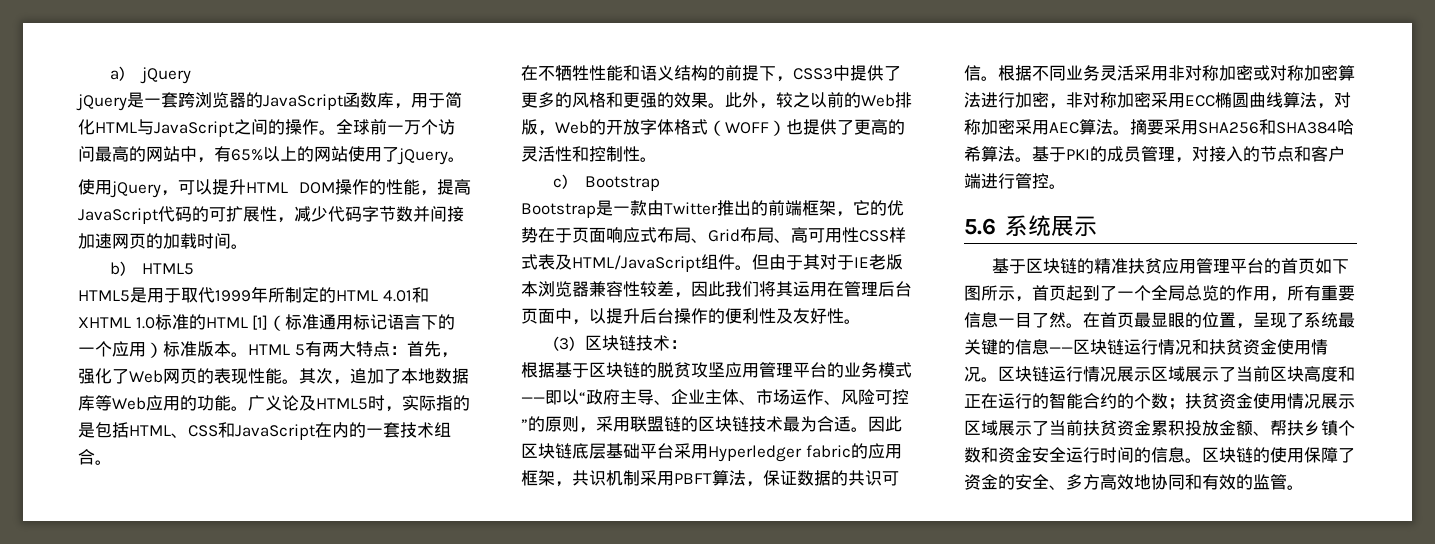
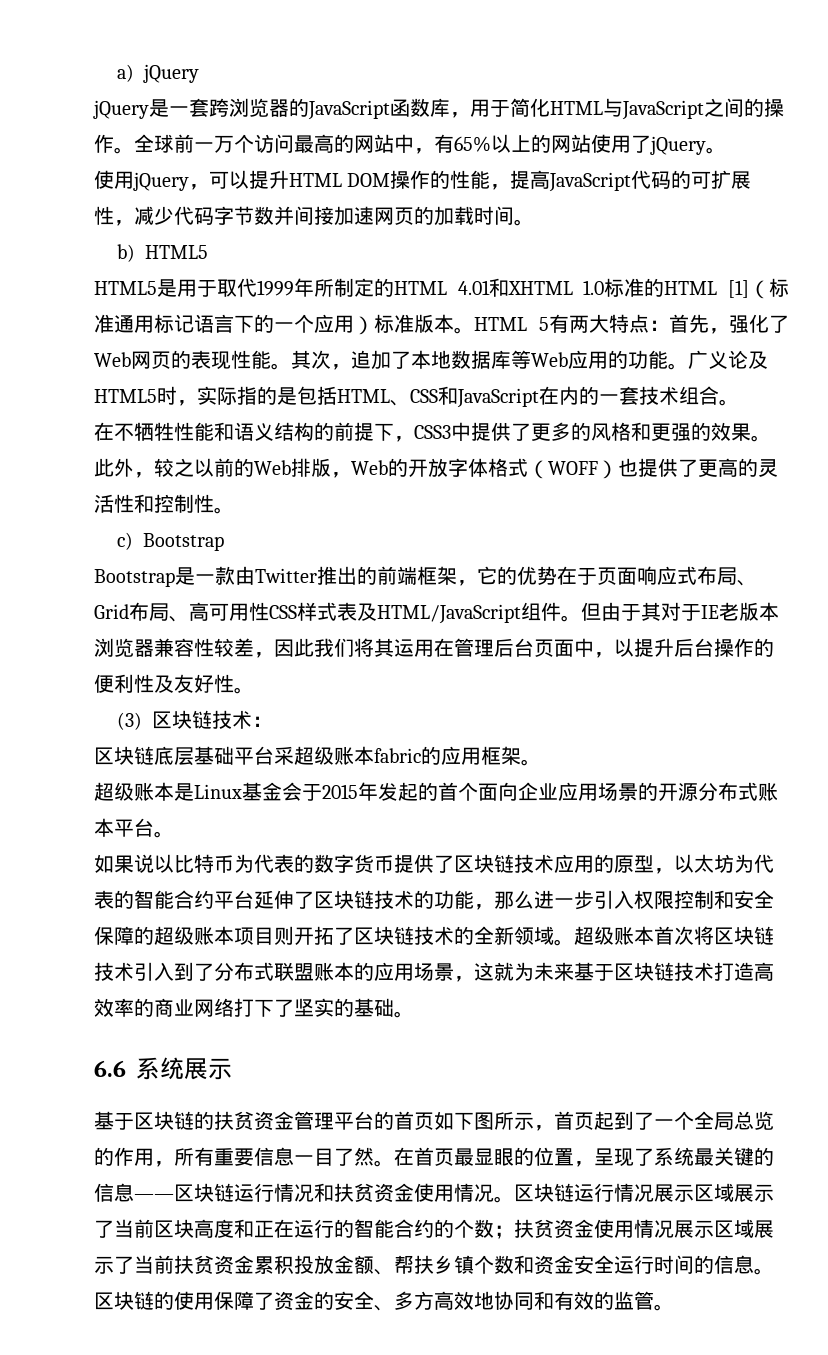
[521,362,912,378] [521,389,909,405] [521,416,902,433] 根据基于区块链的脱贫攻坚应用管理平台的业务模式——即以“政府主导、企业主体、市场运作、风险可控”的原则，采用联盟链的区块链技术最为合适。因此 -> (273, 721) none
[691,444,802,462] 用Hyperledger -> [294,746,374,765] 超级账本
[555,470,899,487] [964,65,1355,81] [964,92,1351,109] [964,119,1354,135] [964,146,1345,163] [964,173,1066,189] [964,218,996,235] ，共识机制采用PBFT算法，保证数据的共识可信。根据不同业务灵活采用非对称加密或对称加密算法进行加密，非对称加密采用ECC椭圆曲线算法，对称加密采用AEC算法。摘要采用SHA256和SHA384哈希算法。基于PKI的成员管理，对接入的节点和客户端进行管控。 // 5.6 -> [521,759,541,766] [94,782,778,801] [94,818,174,838] [94,854,774,874] [94,890,774,910] [94,926,774,946] [94,962,774,982] [94,998,414,1018] [94,1060,126,1077] 。 // 超级账本是Linux基金会于2015年发起的首个面向企业应用场景的开源分布式账本平台。 // 如果说以比特币为代表的数字货币提供了区块链技术应用的原型，以太坊为代表的智能合约平台延伸了区块链技术的功能，那么进一步引入权限控制和安全保障的超级账本项目则开拓了区块链技术的全新领域。超级账本首次将区块链技术引入到了分布式联盟账本的应用场景，这就为未来基于区块链技术打造高效率的商业网络打下了坚实的基础。 // 6.6
[1094,258,1197,274] 精准扶贫应用 -> [214,1111,294,1131] 扶贫资金

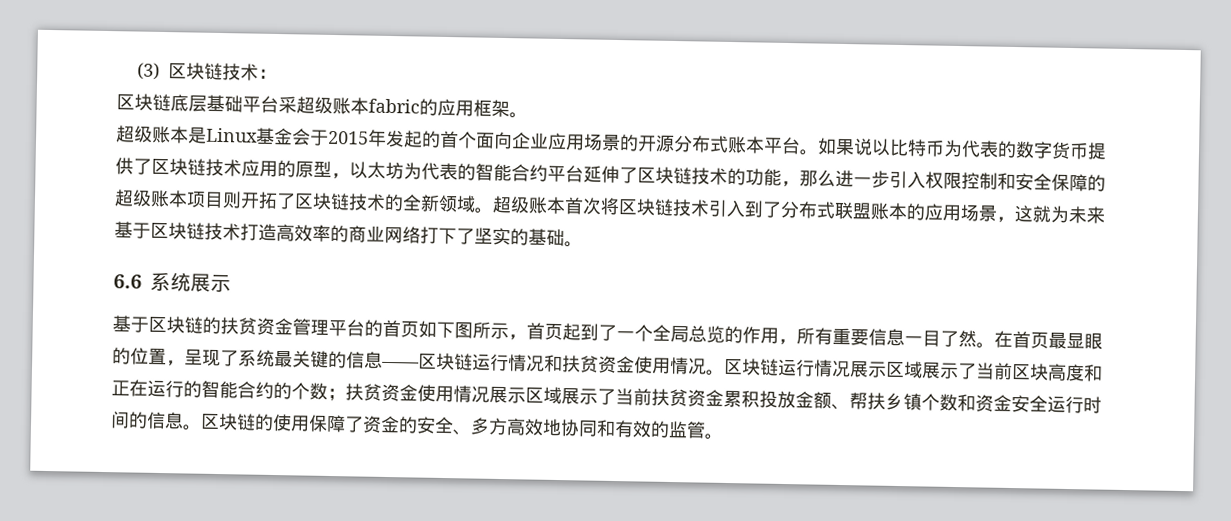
[117,64,200,83] [93,98,784,120] [94,134,726,155] [94,170,752,192] [94,206,534,226] [117,244,209,262] [94,278,789,299] [94,314,789,335] [94,350,768,370] [94,386,739,408] [94,422,771,442] [94,458,778,479] [94,494,234,514] [117,532,225,551] [94,566,757,587] [94,602,779,624] [94,638,774,658] [94,674,254,694] a) jQuery // jQuery是一套跨浏览器的JavaScript函数库，用于简化HTML与JavaScript之间的操作。全球前一万个访问最高的网站中，有65%以上的网站使用了jQuery。 // 使用jQuery，可以提升HTML DOM操作的性能，提高JavaScript代码的可扩展性，减少代码字节数并间接加速网页的加载时间。 // b) HTML5 // HTML5是用于取代1999年所制定的HTML 4.01和XHTML 1.0标准的HTML [1]（标准通用标记语言下的一个应用）标准版本。HTML 5有两大特点：首先，强化了Web网页的表现性能。其次，追加了本地数据库等Web应用的功能。广义论及HTML5时，实际指的是包括HTML、CSS和JavaScript在内的一套技术组合。 // 在不牺牲性能和语义结构的前提下，CSS3中提供了更多的风格和更强的效果。此外，较之以前的Web排版，Web的开放字体格式（WOFF）也提供了更高的灵活性和控制性。 // c) Bootstrap // Bootstrap是一款由Twitter推出的前端框架，它的优势在于页面响应式布局、Grid布局、高可用性CSS样式表及HTML/JavaScript组件。但由于其对于IE老版本浏览器兼容性较差，因此我们将其运用在管理后台页面中，以提升后台操作的便利性及友好性。 // -> (136, 71) none
(174, 834) // -> (818, 152) none

